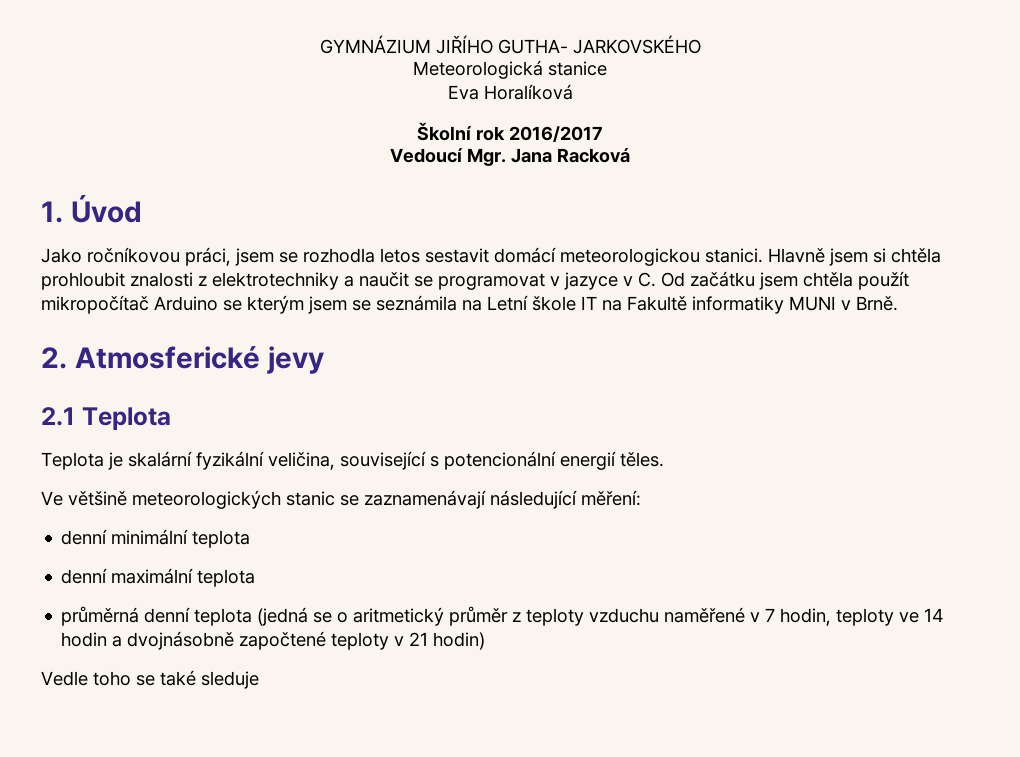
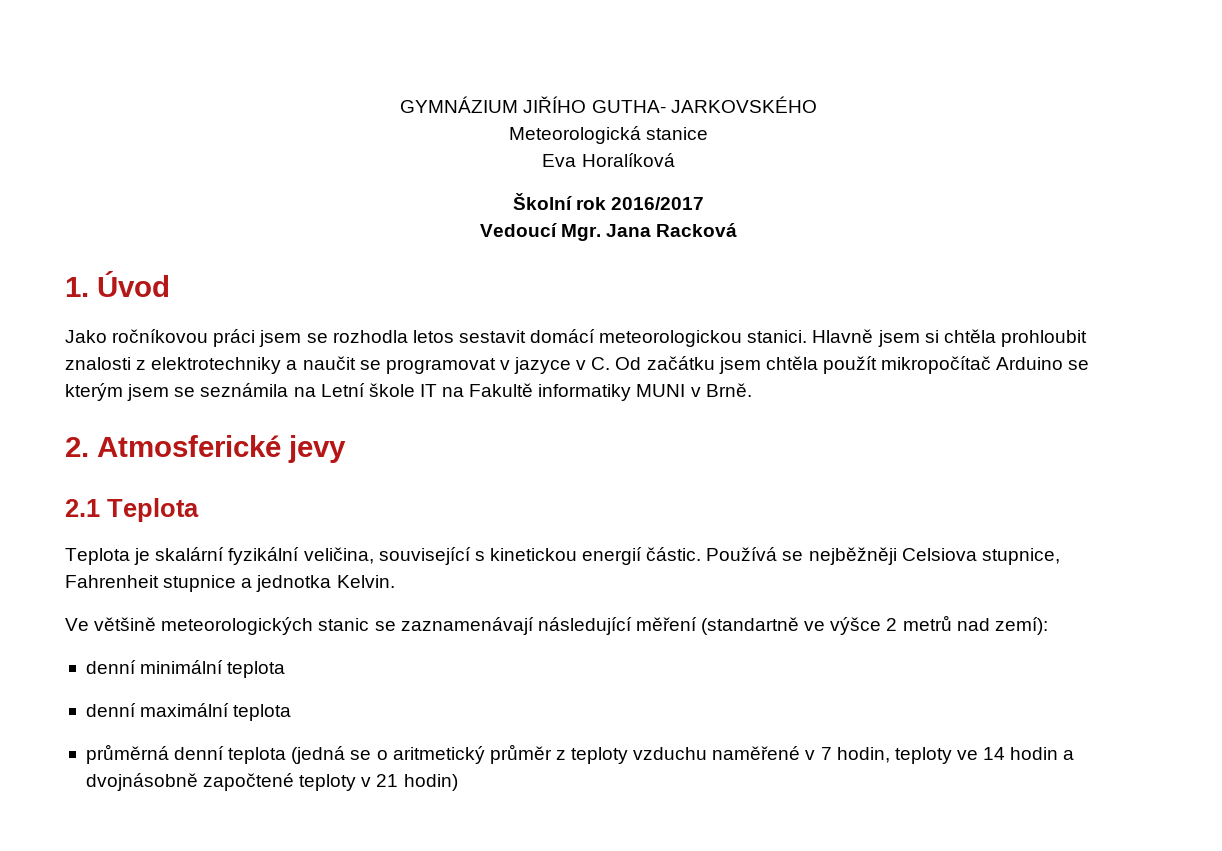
[185,247,231,266] práci, -> [213,329,256,347] práci
[444,451,664,470] potencionální energií těles. -> [489,547,1060,565] [65,575,395,592] kinetickou energií částic. Používá se nejběžněji Celsiova stupnice, Fahrenheit stupnice a jednotka Kelvin.
[581,490,641,506] měření: -> [635,615,1048,635] měření (standartně ve výšce 2 metrů nad zemí):
[41,670,259,689] // Vedle toho se také sleduje -> (458, 782) none

